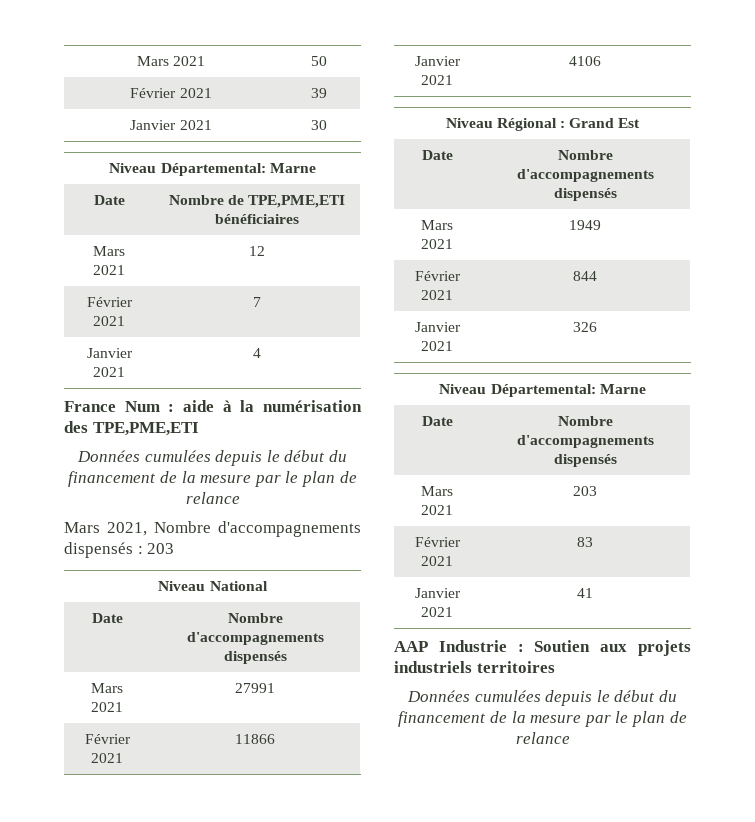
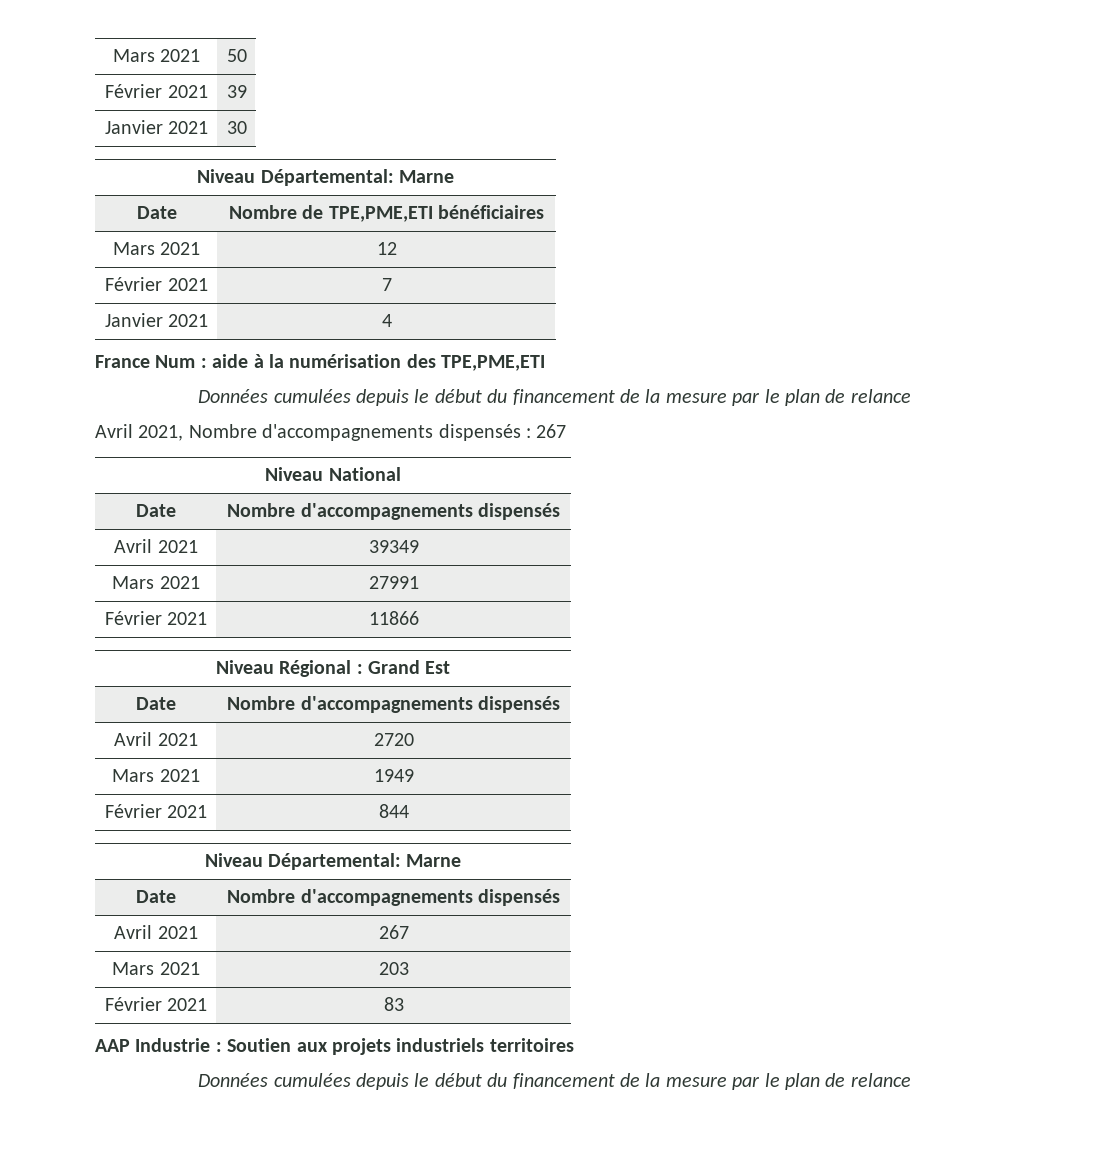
[64,522,100,533] Mars -> [95,424,133,438] Avril
[147,543,175,554] 203 -> [536,424,567,438] 267
(287, 657) none -> [114,539,198,553] [368,540,419,553] // Avril 2021 | 39349
[414,56,461,66] [421,75,453,85] [569,56,601,66] // Janvier 2021 | 4106 -> (419, 618) none
(617, 194) none -> [114,732,198,746] [373,733,414,746] // Avril 2021 | 2720
[414,322,461,332] [421,341,453,351] [573,322,597,332] // Janvier 2021 | 326 -> (409, 811) none
(617, 460) none -> [114,925,198,939] [378,925,409,939] // Avril 2021 | 267
[414,588,461,598] [421,607,453,617] [577,588,593,598] // Janvier 2021 | 41 -> (404, 1004) none

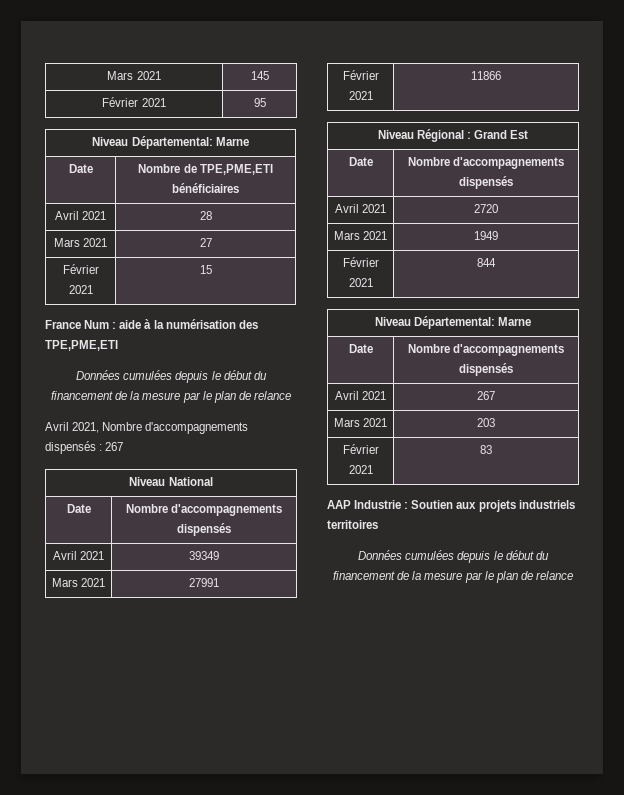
[112,49,201,62] [226,49,247,62] [105,84,208,98] [226,85,247,98] [104,120,209,134] [226,121,247,134] Mars 2021 | 50 // Février 2021 | 39 // Janvier 2021 | 30 -> [107,71,161,80] [250,71,269,80] [102,97,166,107] [253,98,266,107] Mars 2021 | 145 // Février 2021 | 95
[112,242,201,255] [376,242,397,255] [105,277,208,291] [381,278,392,291] [104,313,209,327] [381,314,392,327] // Mars 2021 | 12 // Février 2021 | 7 // Janvier 2021 | 4 -> [54,211,107,220] [199,211,212,220] [53,238,108,247] [199,238,212,247] [62,264,99,274] [68,285,93,294] [199,265,212,274] // Avril 2021 | 28 // Mars 2021 | 27 // Février 2021 | 15

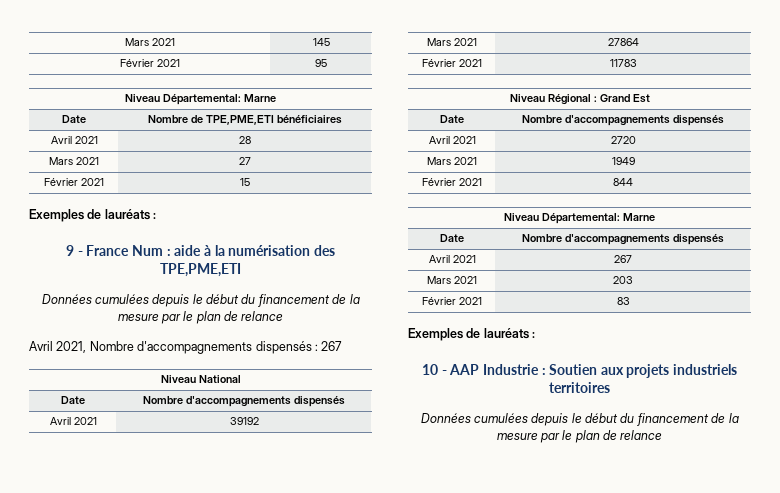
(212, 269) none -> [29,209,157,222] [66,245,83,256] Exemples de lauréats : // 9 -
[189,551,219,560] [51,578,106,587] [189,578,219,587] [342,70,379,80] [348,91,373,100] [471,71,501,80] 39349 // Mars 2021 | 27991 // Février 2021 | 11866 -> [229,417,259,425] [427,38,477,46] [607,38,639,46] [422,59,482,67] [609,59,637,67] 39192 // Mars 2021 | 27864 // Février 2021 | 11783
(492, 449) none -> [408,328,536,341] [421,364,447,375] Exemples de lauréats : // 10 -

